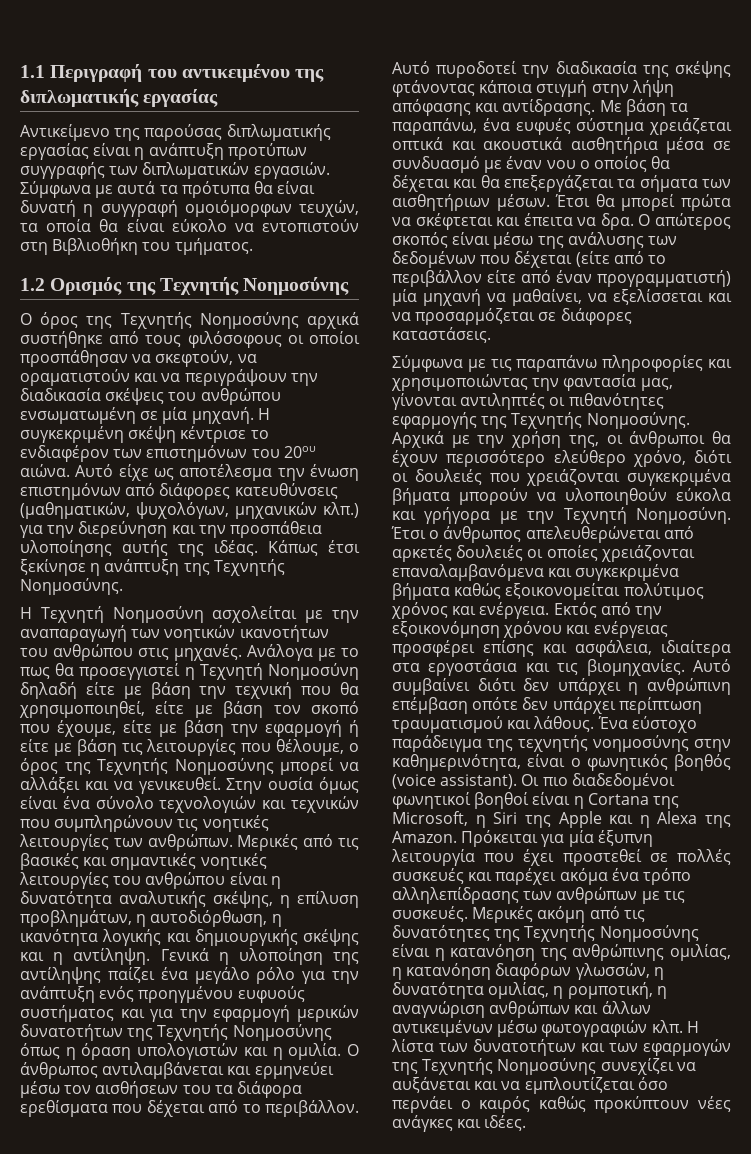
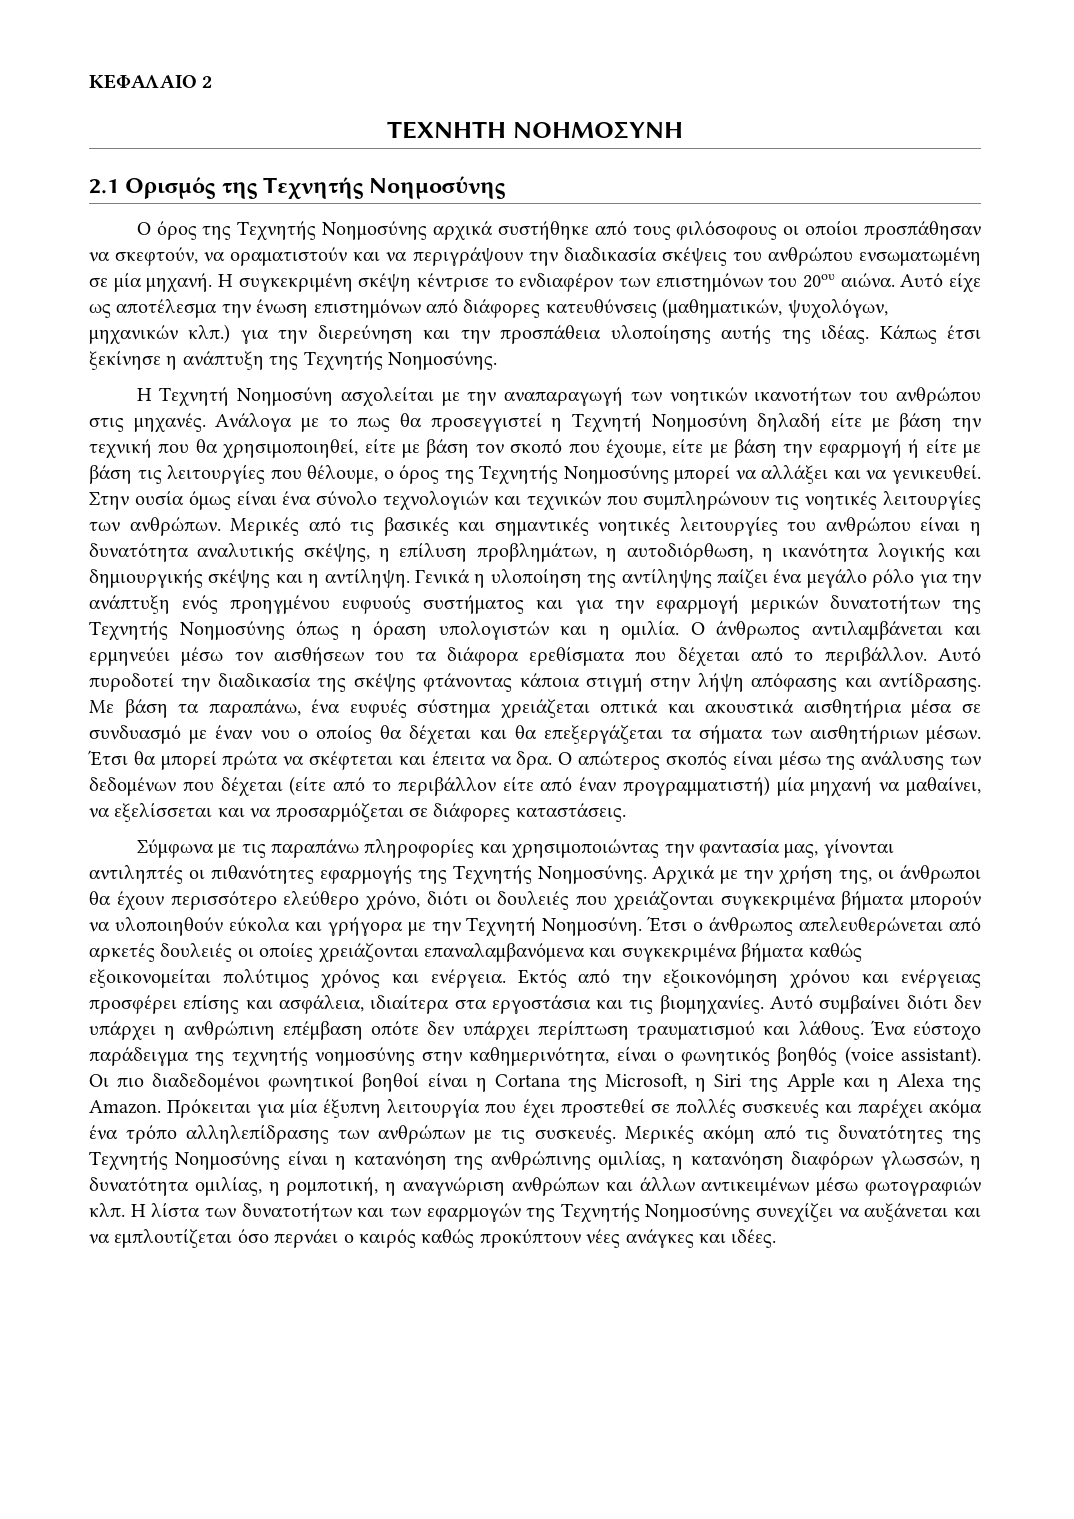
[20,64,325,82] [20,89,219,107] [20,124,331,141] [20,143,307,160] [20,162,330,179] [20,181,316,198] [20,200,359,217] [20,219,359,232] [20,238,253,255] [20,278,45,291] 1.1 Περιγραφή του αντικειμένου της διπλωματικής εργασίας // Αντικείμενο της παρούσας διπλωματικής εργασίας είναι η ανάπτυξη προτύπων συγγραφής των διπλωματικών εργασιών. Σύμφωνα με αυτά τα πρότυπα θα είναι δυνατή η συγγραφή ομοιόμορφων τευχών, τα οποία θα είναι εύκολο να εντοπιστούν στη Βιβλιοθήκη του τμήματος. // 1.2 -> [89,74,213,89] [387,121,683,139] [89,179,119,194] ΚΕΦΑΛΑΙΟ 2 // ΤΕΧΝΗΤΗ ΝΟΗΜΟΣΥΝΗ // 2.1

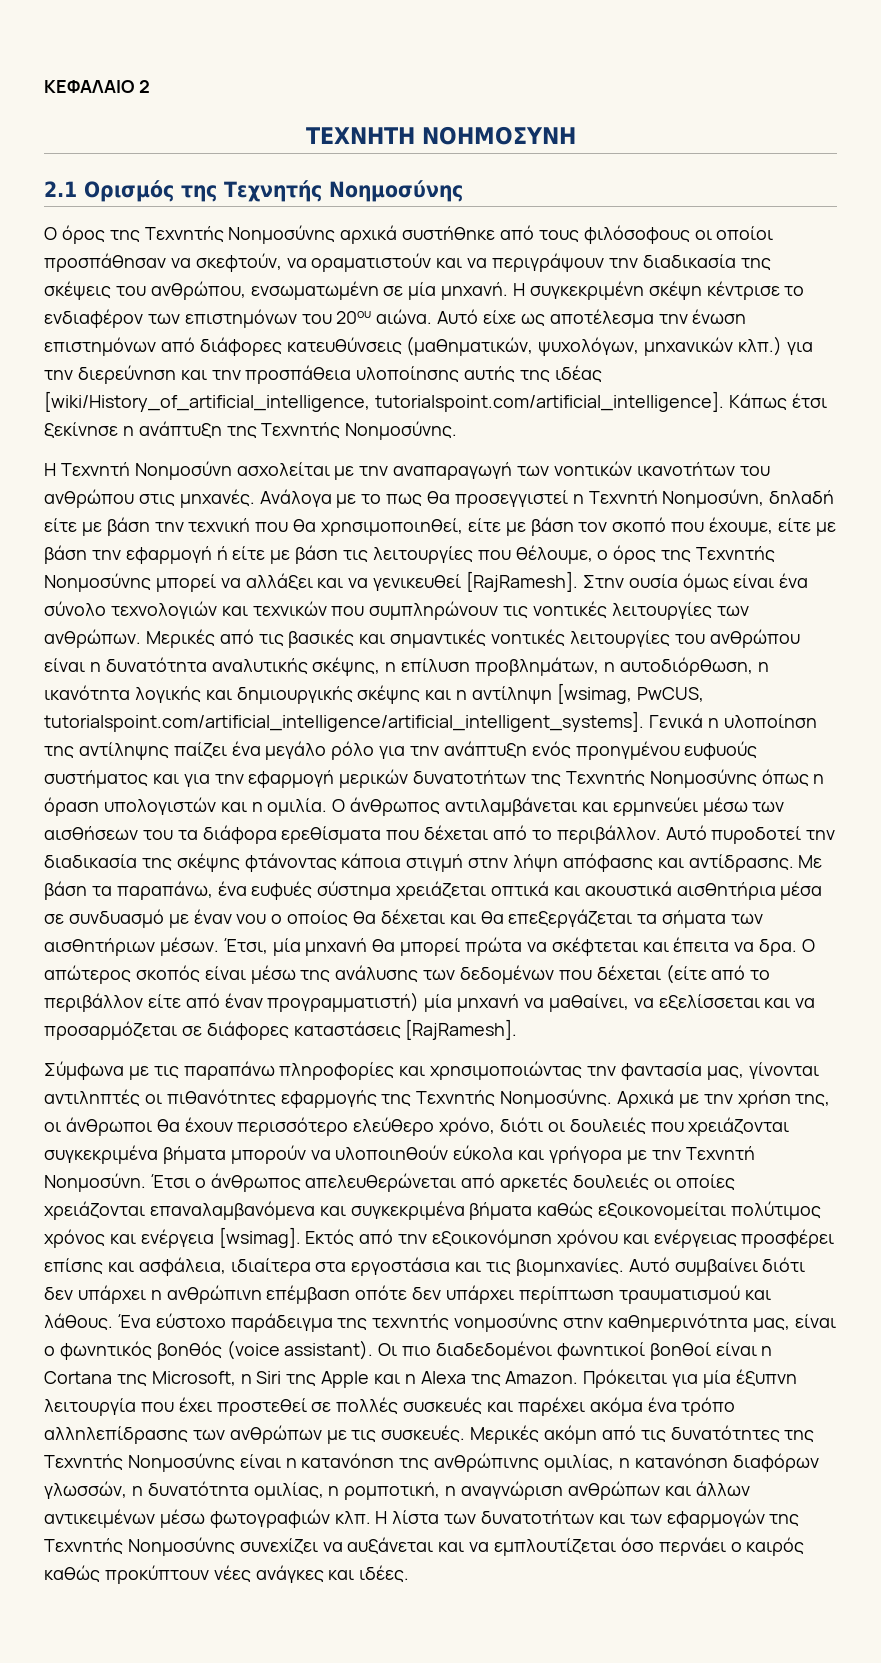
(657, 253) none -> [740,258,771,270] της
[767,247,853,266] ανθρώπου -> [150,281,246,300] ανθρώπου,
[821,325,870,344] ιδέας. -> [554,365,602,382] [44,391,724,412] ιδέας [wiki/History_of_artificial_intelligence, tutorialspoint.com/artificial_intelligence].
[651,413,748,432] Νοημοσύνη -> [662,489,765,508] Νοημοσύνη,
[892,464,981,484] γενικευθεί. -> [373,571,579,592] γενικευθεί [RajRamesh].
[324,568,410,588] αντίληψη. -> [472,683,704,704] [44,711,644,732] αντίληψη [wsimag, PwCUS, tutorialspoint.com/artificial_intelligence/artificial_intelligent_systems].
[234,652,263,662] τον -> [752,801,785,812] των
[88,750,128,766] Έτσι -> [223,938,368,956] Έτσι, μία μηχανή
[515,803,626,822] καταστάσεις. -> [293,1019,518,1040] καταστάσεις [RajRamesh].
[430,969,506,988] ενέργεια. -> [140,1227,301,1248] ενέργεια [wsimag].
[469,1047,610,1066] καθημερινότητα, -> [607,1313,790,1332] καθημερινότητα μας,

